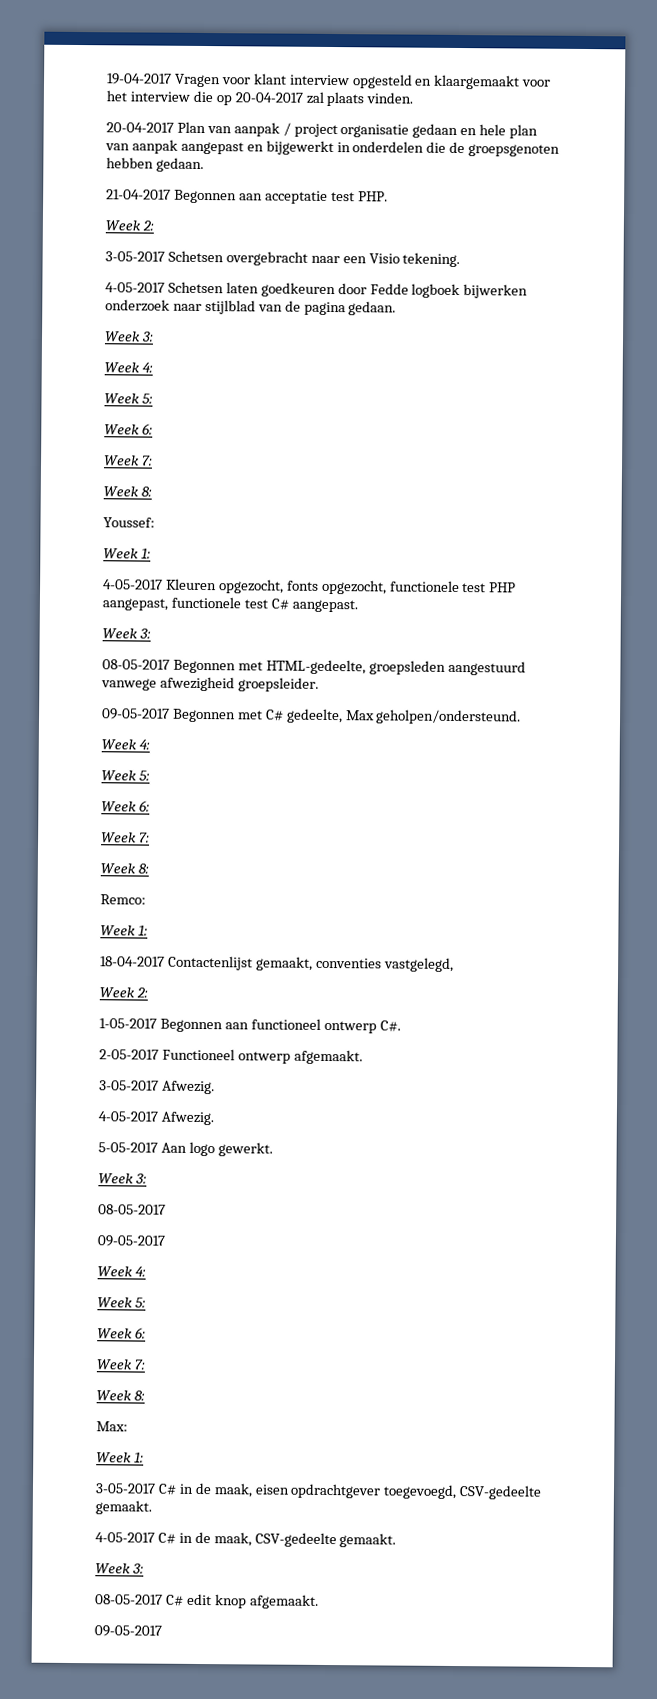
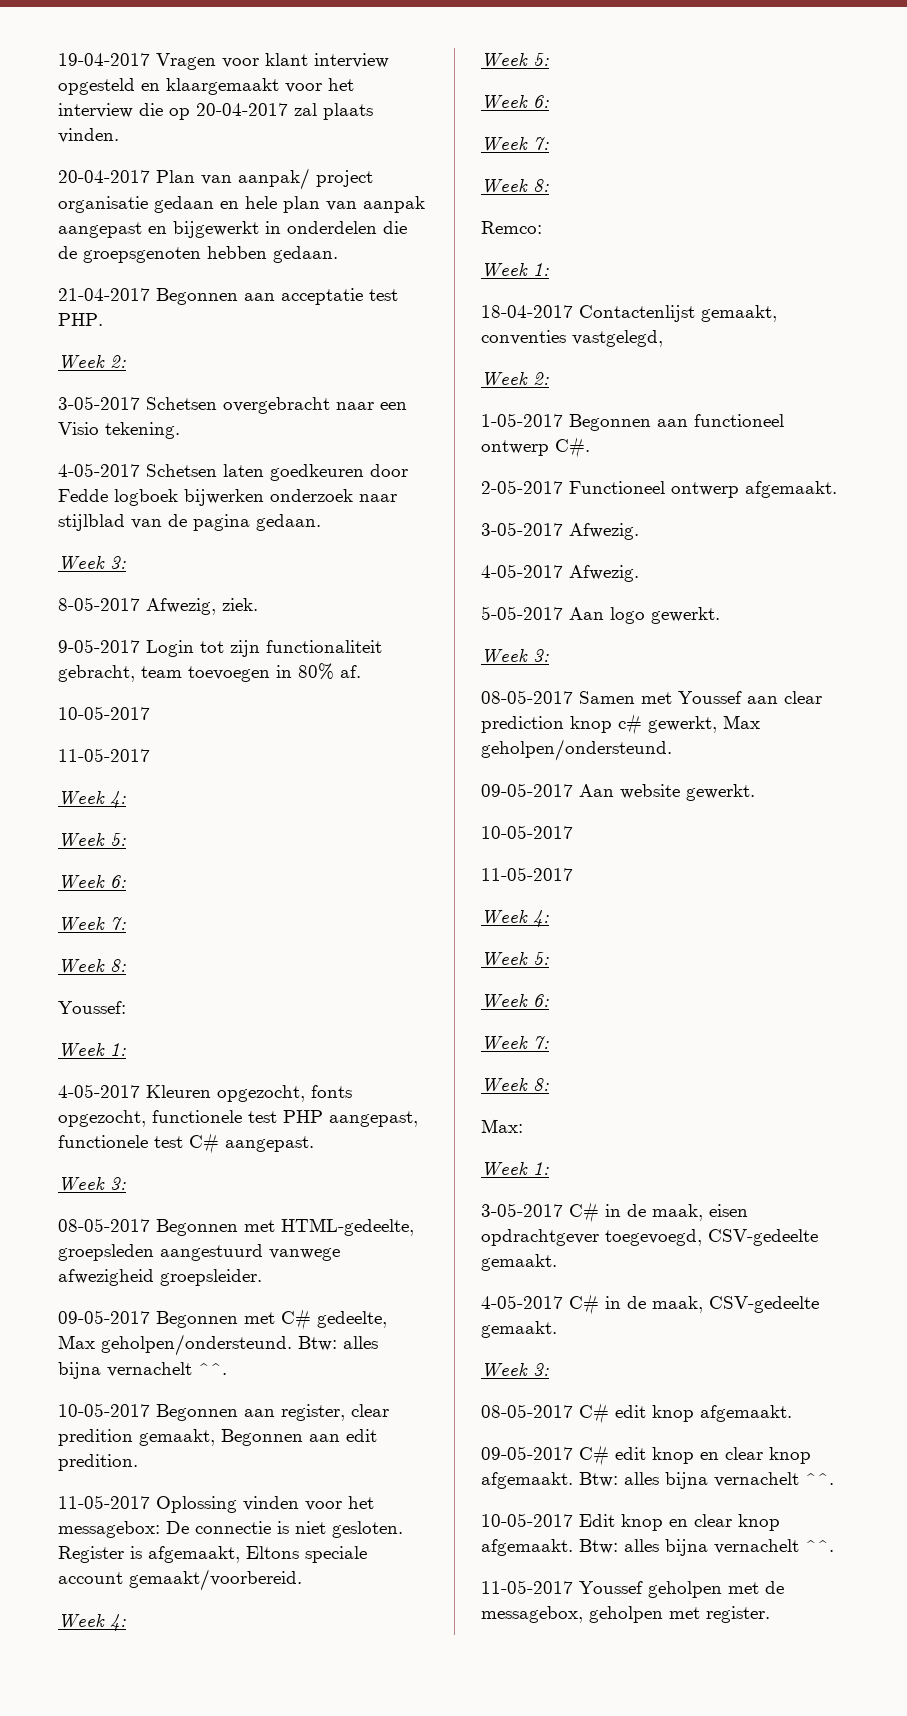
[233,122,291,137] aanpak / -> [238,168,310,190] aanpak/
(154, 336) none -> [58,597,258,615] [58,639,382,657] [58,663,361,682] [58,706,150,720] [58,748,150,762] // 8-05-2017 Afwezig, ziek. // 9-05-2017 Login tot zijn functionaliteit gebracht, team toevoegen in 80% af. // 10-05-2017 // 11-05-2017
(522, 717) none -> [298,1336,378,1351] [58,1362,227,1379] [58,1403,389,1421] [58,1429,377,1446] [58,1454,138,1471] [58,1495,374,1513] [58,1521,403,1538] [58,1546,367,1563] [58,1569,302,1591] Btw: alles bijna vernachelt ^^. // 10-05-2017 Begonnen aan register, clear predition gemaakt, Begonnen aan edit predition. // 11-05-2017 Oplossing vinden voor het messagebox: De connectie is niet gesloten. Register is afgemaakt, Eltons speciale account gemaakt/voorbereid.
[97,1235,165,1247] // 09-05-2017 -> [579,691,822,704] [481,714,760,735] [481,739,672,761] [481,783,755,801] [481,825,573,839] [481,867,573,881] Samen met Youssef aan clear prediction knop c# gewerkt, Max geholpen/ondersteund. // 09-05-2017 Aan website gewerkt. // 10-05-2017 // 11-05-2017
(162, 1631) none -> [579,1445,811,1466] [481,1472,834,1489] [481,1513,780,1531] [481,1539,834,1556] [481,1580,784,1598] [481,1606,770,1623] C# edit knop en clear knop afgemaakt. Btw: alles bijna vernachelt ^^. // 10-05-2017 Edit knop en clear knop afgemaakt. Btw: alles bijna vernachelt ^^. // 11-05-2017 Youssef geholpen met de messagebox, geholpen met register.

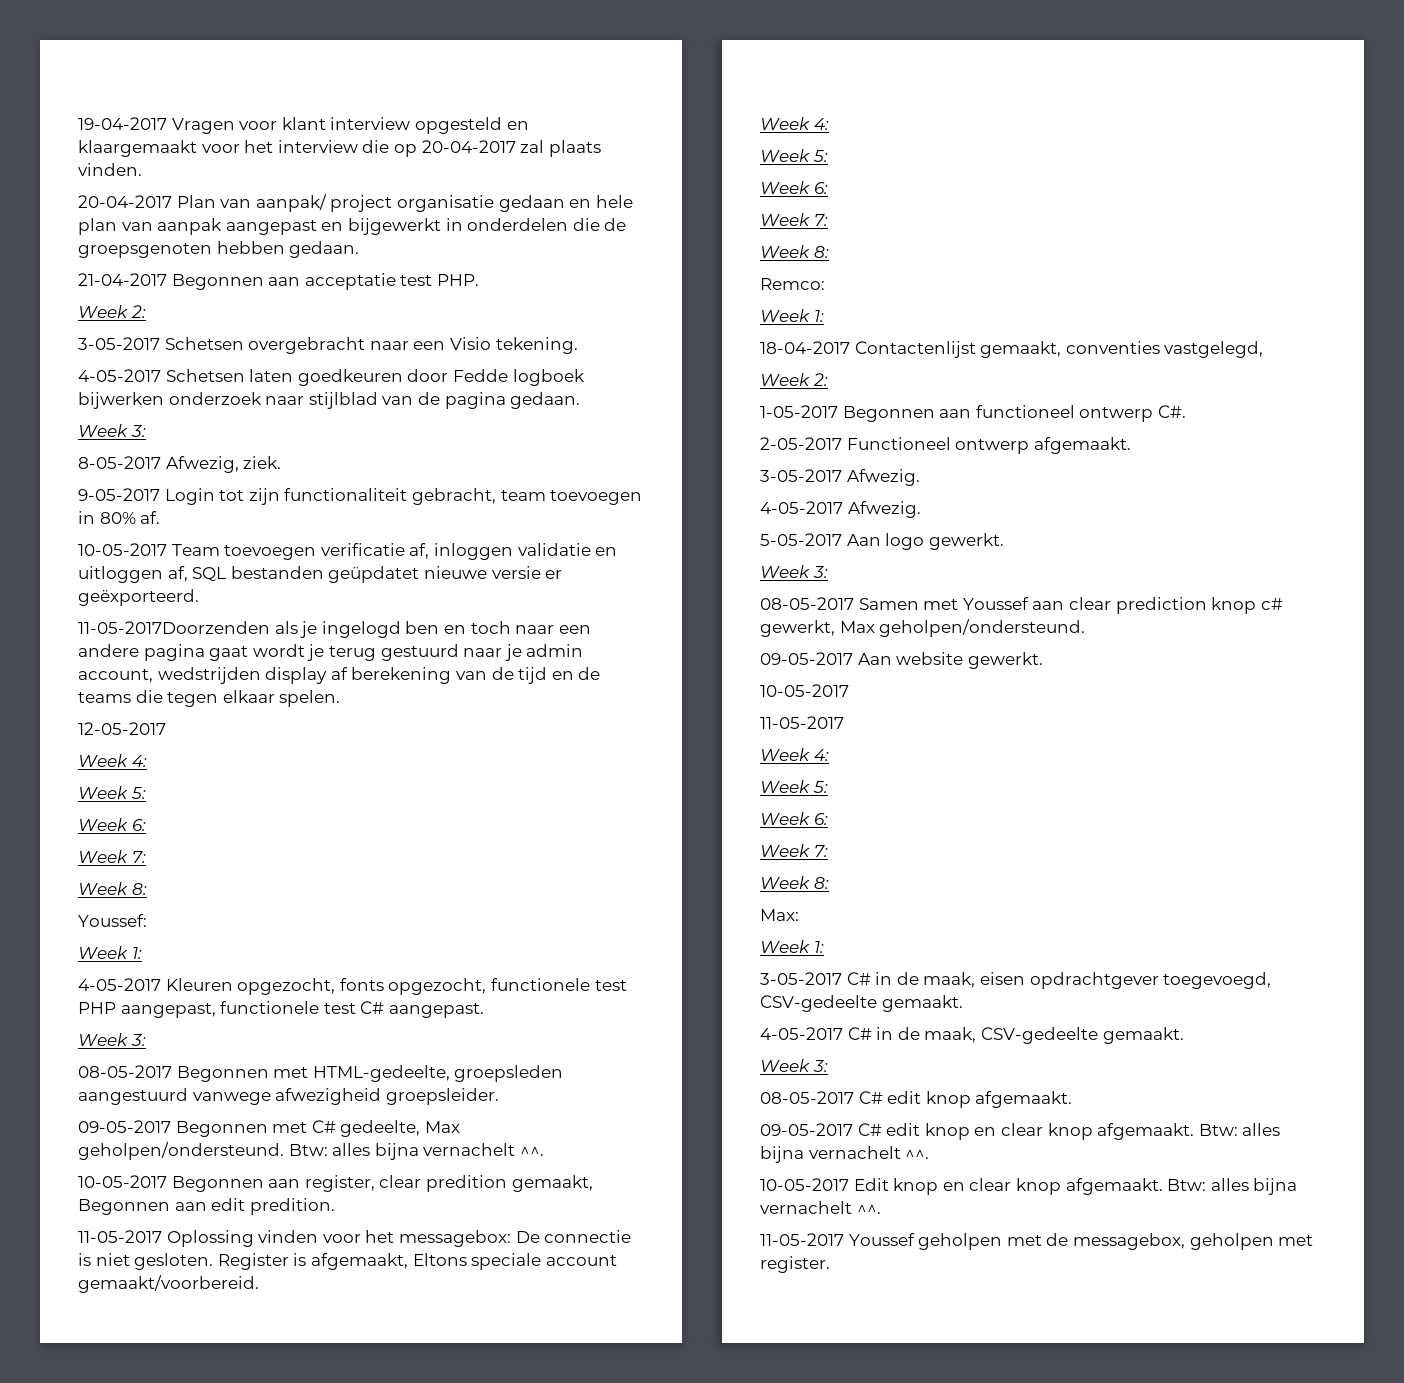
[58,748,150,762] // 11-05-2017 -> [171,543,618,560] [78,566,563,583] [78,589,199,606] [78,621,591,638] [78,644,584,661] [78,667,601,684] [78,690,341,707] [78,722,166,735] Team toevoegen verificatie af, inloggen validatie en uitloggen af, SQL bestanden geüpdatet nieuwe versie er geëxporteerd. // 11-05-2017Doorzenden als je ingelogd ben en toch naar een andere pagina gaat wordt je terug gestuurd naar je admin account, wedstrijden display af berekening van de tijd en de teams die tegen elkaar spelen. // 12-05-2017

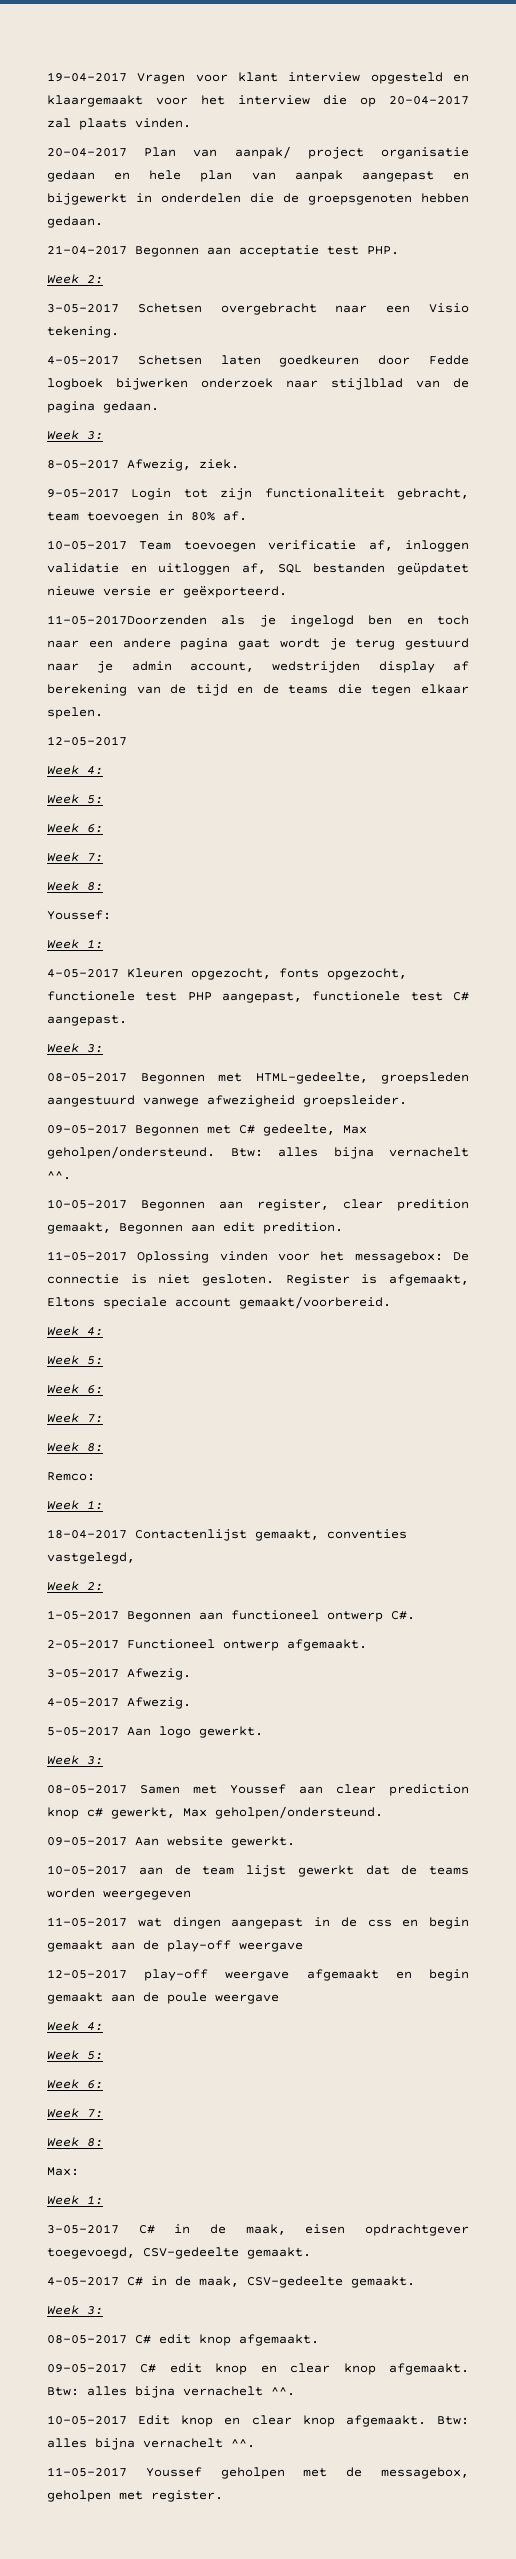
[760,716,844,729] // 11-05-2017 -> [138,1865,469,1877] [47,1888,191,1900] [47,1917,469,1929] [47,1940,303,1952] [47,1969,469,1981] [47,1992,279,2004] aan de team lijst gewerkt dat de teams worden weergegeven // 11-05-2017 wat dingen aangepast in de css en begin gemaakt aan de play-off weergave // 12-05-2017 play-off weergave afgemaakt en begin gemaakt aan de poule weergave

